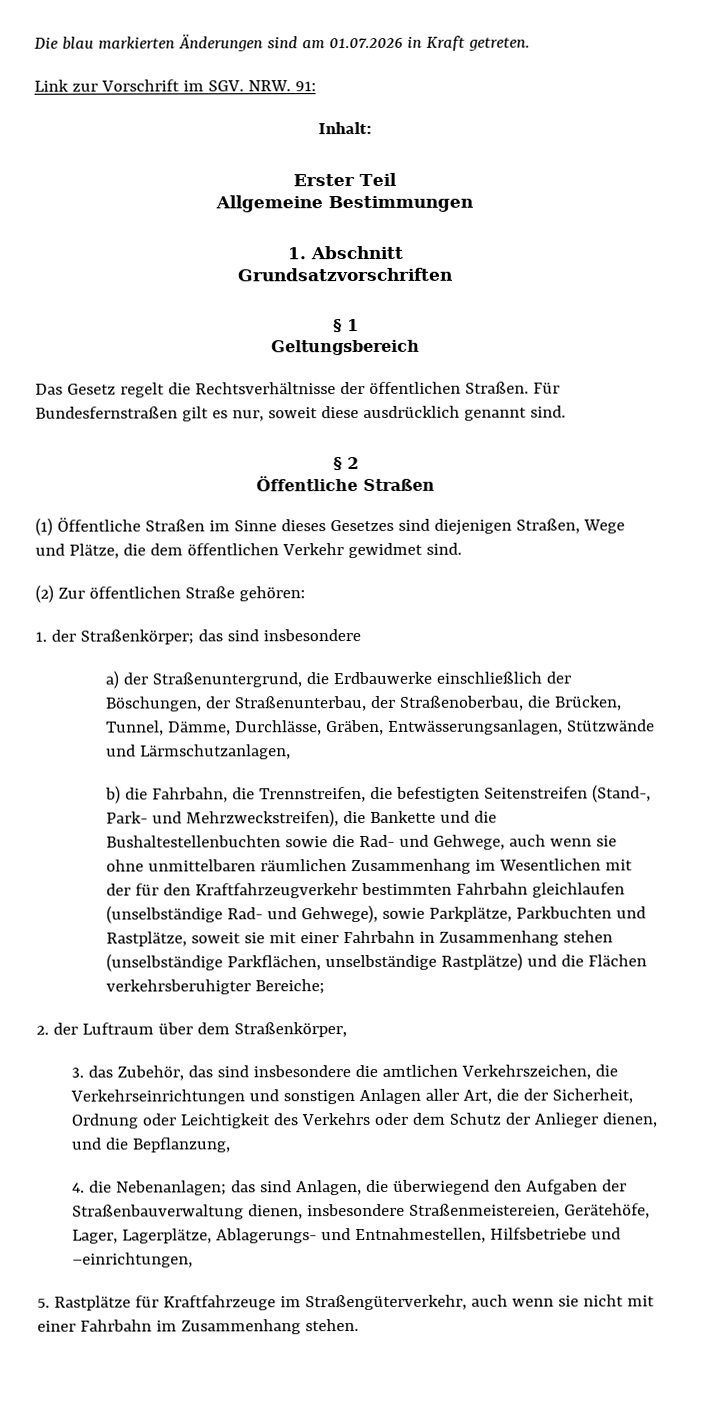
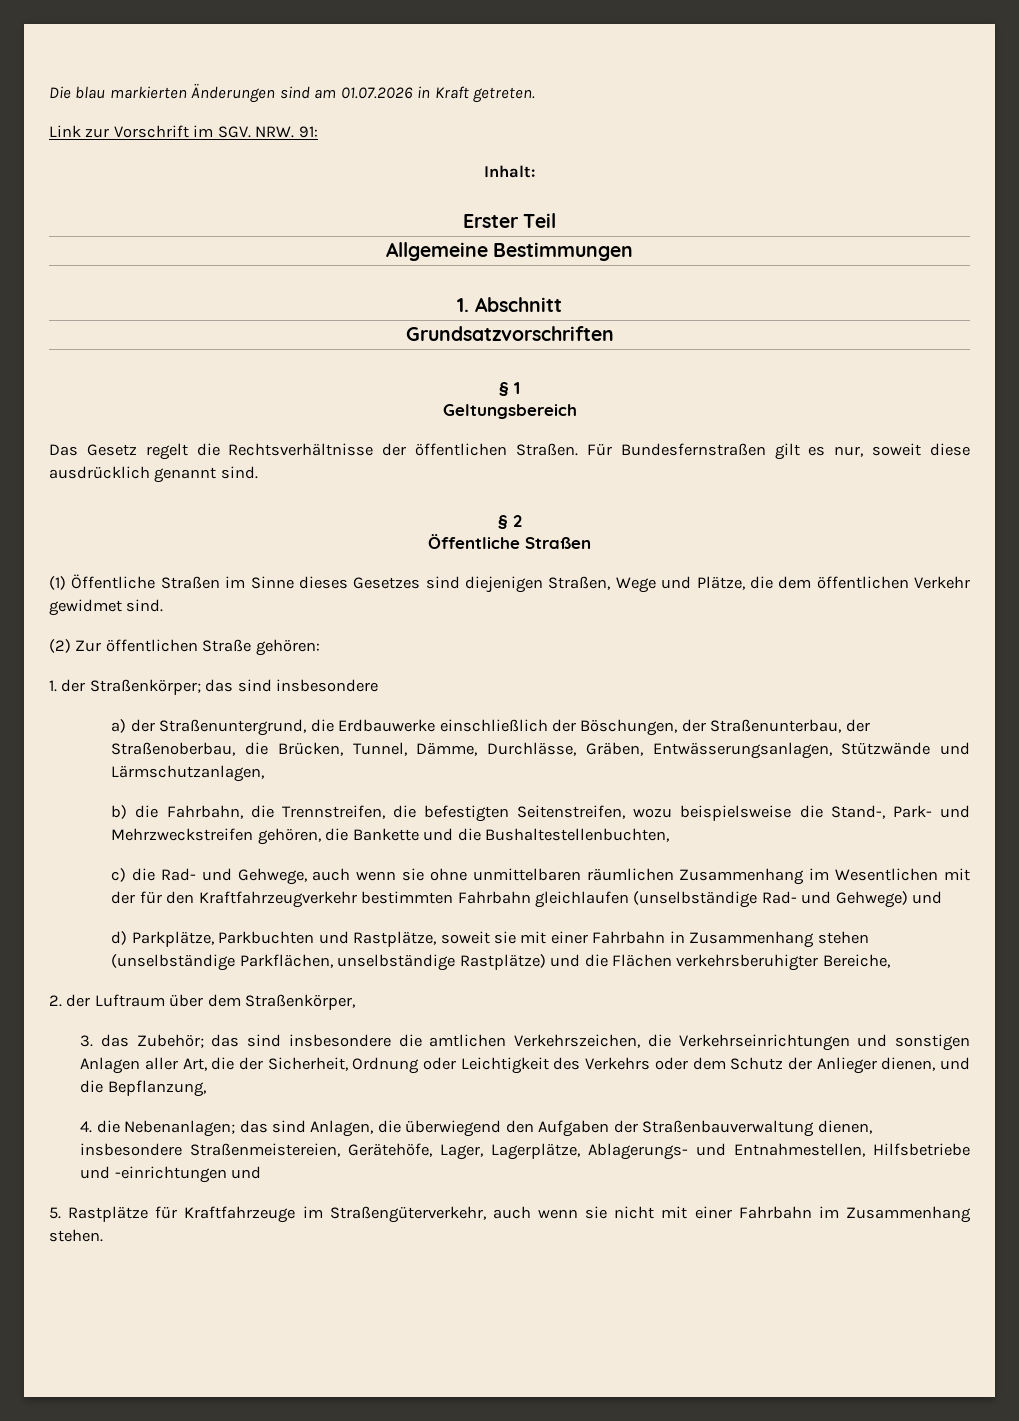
[483,784,651,803] [105,809,339,828] Seitenstreifen (Stand-, Park- und Mehrzweckstreifen), -> [517,805,971,821] [111,828,321,845] Seitenstreifen, wozu beispielsweise die Stand-, Park- und Mehrzweckstreifen gehören,
[105,835,328,848] Bushaltestellenbuchten sowie -> [485,828,670,842] [111,868,127,882] Bushaltestellenbuchten, // c)
[300,904,425,924] Gehwege), sowie -> [835,891,943,908] [111,931,128,945] Gehwege) und // d)
[254,979,325,995] Bereiche; -> [822,954,890,968] Bereiche,
[116,1065,184,1081] Zubehör, -> [136,1034,204,1048] Zubehör;
[71,1252,193,1268] –einrichtungen, -> [114,1166,262,1183] -einrichtungen und

